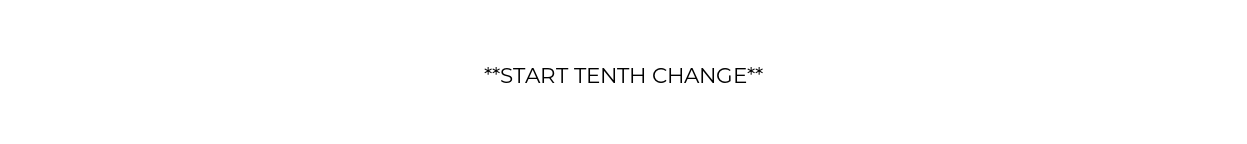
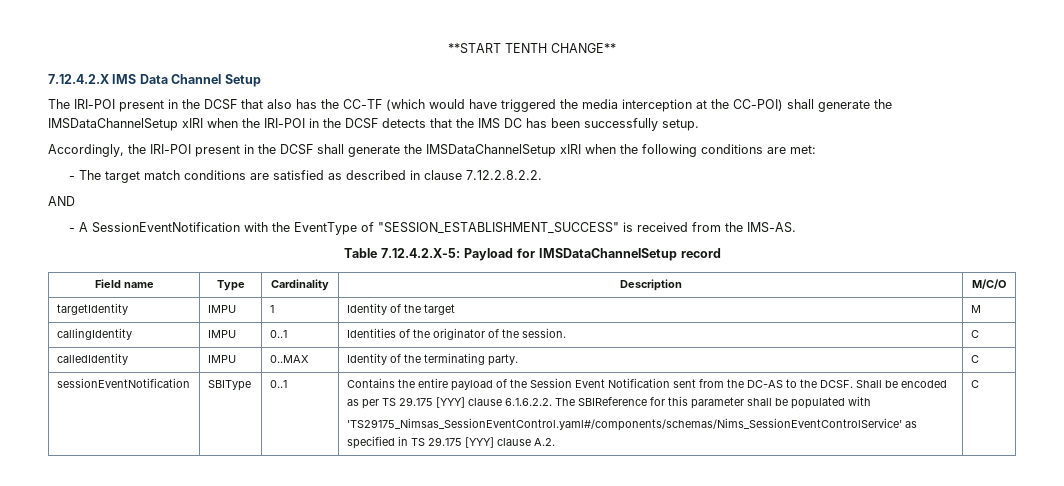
(763, 75) none -> [48,74,261,87] [48,99,892,112] [48,118,699,131] [48,144,816,157] [69,170,543,183] [48,196,75,206] [69,222,797,235] [343,248,721,261] [94,279,154,288] [216,280,245,291] [271,279,329,291] [619,279,682,291] [972,279,1006,289] [56,303,128,315] [207,305,236,313] [269,305,274,313] [346,303,455,315] [970,305,981,313] [56,328,132,340] [207,330,236,338] [269,330,287,338] [346,328,566,340] [970,330,979,338] [56,353,128,365] [207,355,236,363] [269,355,309,363] [346,353,518,366] [970,355,979,363] [56,378,190,388] [207,380,251,391] [269,380,287,388] [346,378,947,391] [346,396,871,409] [346,418,917,431] [346,436,555,449] [970,380,979,388] // 7.12.4.2.X IMS Data Channel Setup // The IRI-POI present in the DCSF that also has the CC-TF (which would have triggered the media interception at the CC-POI) shall generate the IMSDataChannelSetup xIRI when the IRI-POI in the DCSF detects that the IMS DC has been successfully setup. // Accordingly, the IRI-POI present in the DCSF shall generate the IMSDataChannelSetup xIRI when the following conditions are met: // - The target match conditions are satisfied as described in clause 7.12.2.8.2.2. // AND // - A SessionEventNotification with the EventType of "SESSION_ESTABLISHMENT_SUCCESS" is received from the IMS-AS. // Table 7.12.4.2.X-5: Payload for IMSDataChannelSetup record // Field name | Type | Cardinality | Description | M/C/O // targetIdentity | IMPU | 1 | Identity of the target | M // callingIdentity | IMPU | 0..1 | Identities of the originator of the session. | C // calledIdentity | IMPU | 0..MAX | Identity of the terminating party. | C // sessionEventNotification | SBIType | 0..1 | Contains the entire payload of the Session Event Notification sent from the DC-AS to the DCSF. Shall be encoded as per TS 29.175 [YYY] clause 6.1.6.2.2. The SBIReference for this parameter shall be populated with // 'TS29175_Nimsas_SessionEventControl.yaml#/components/schemas/Nims_SessionEventControlService' as specified in TS 29.175 [YYY] clause A.2. | C

